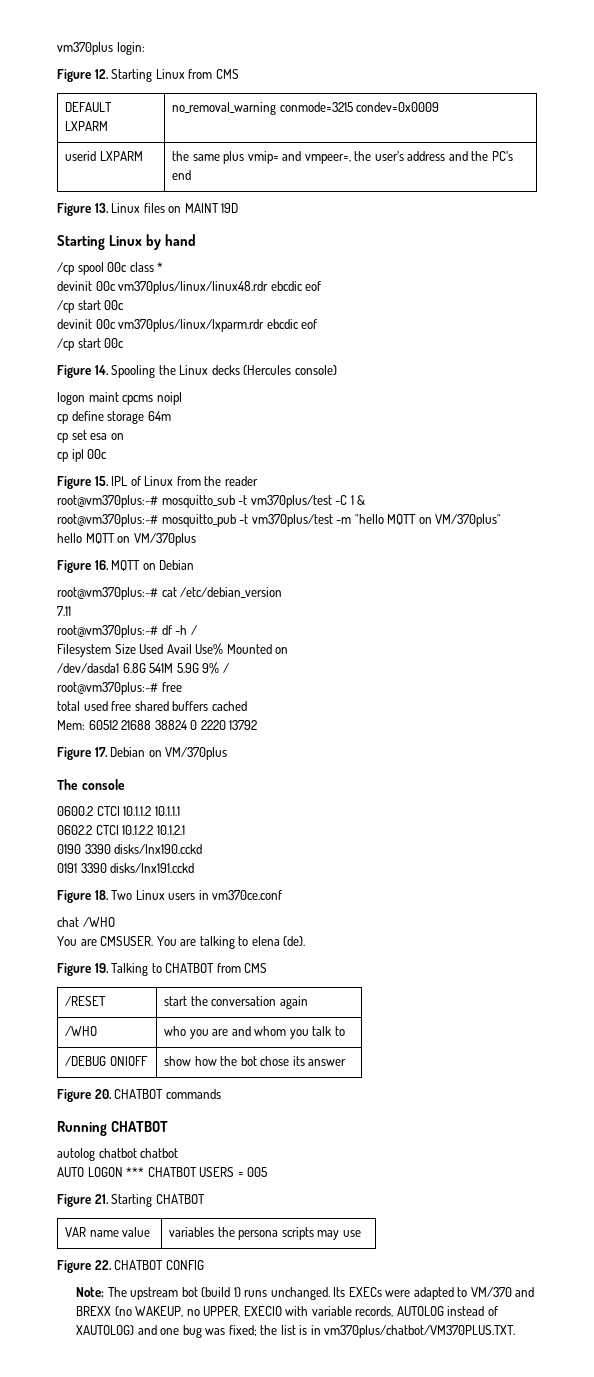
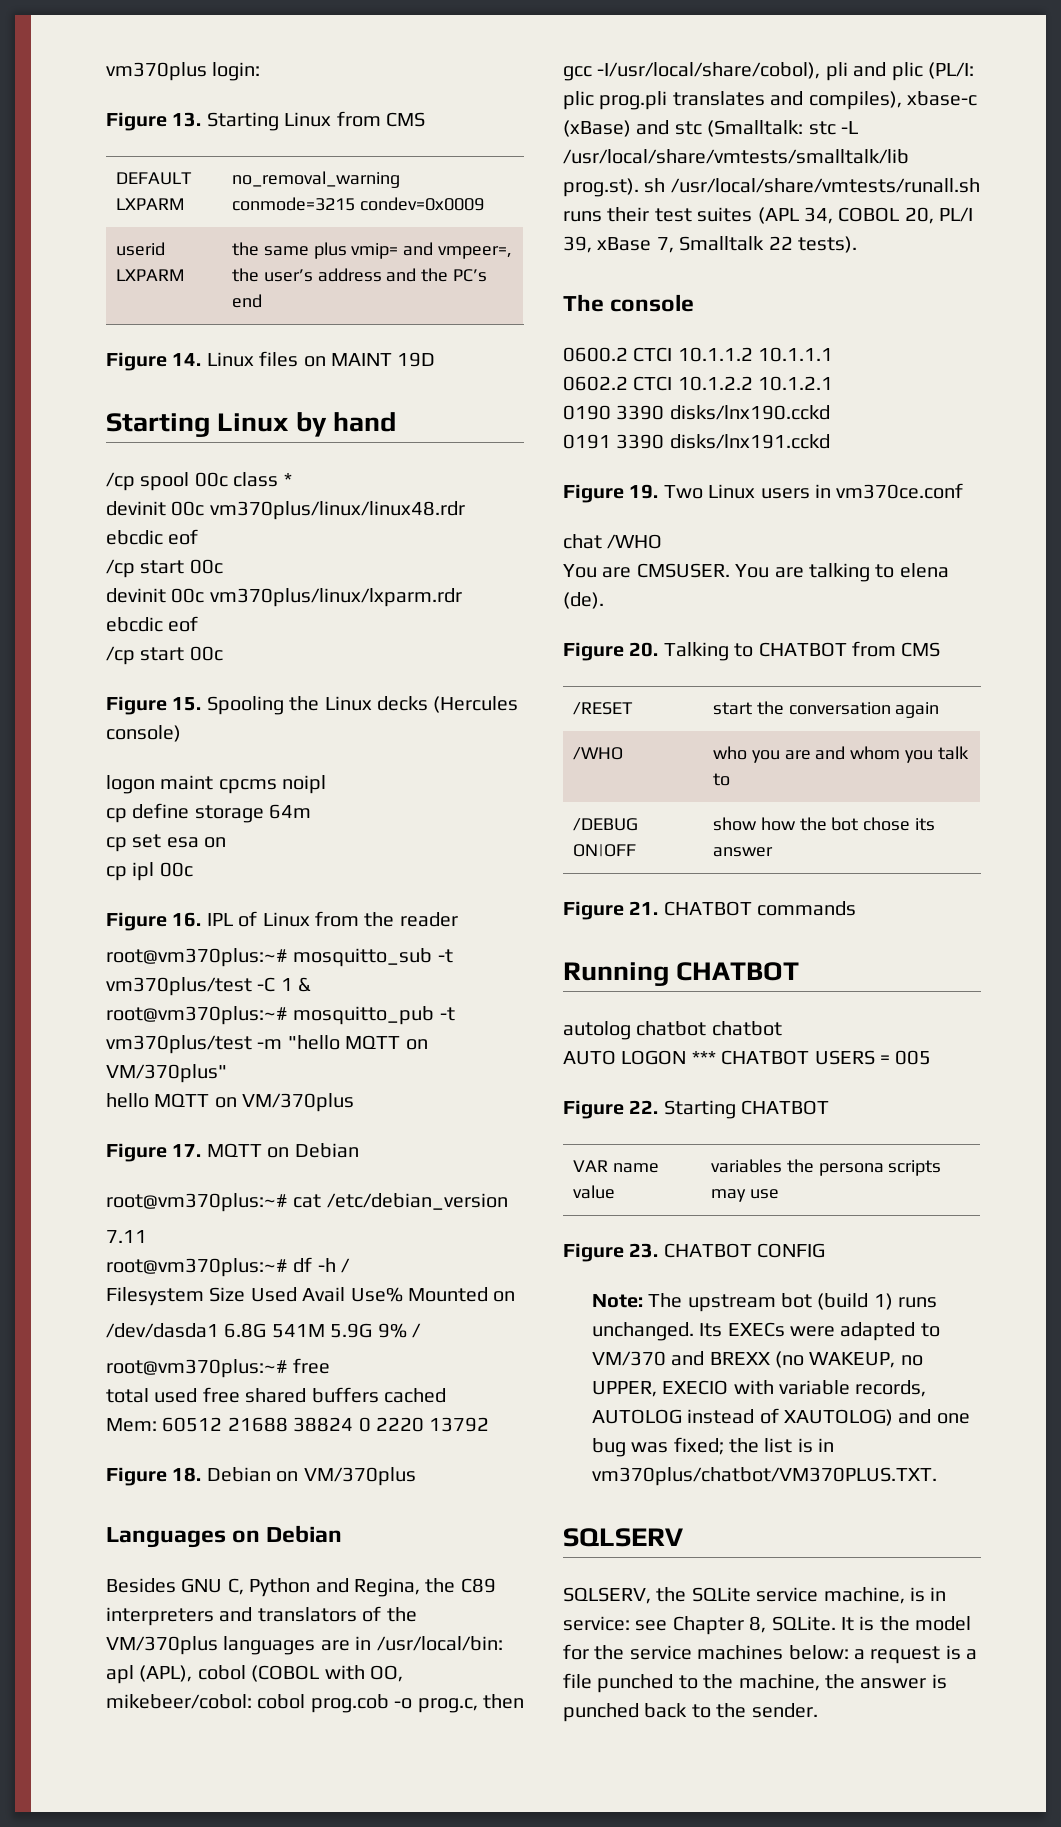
[94,69,109,79] 12. -> [172,112,202,127] 13.
[94,203,109,213] 13. -> [172,353,202,366] 14.
[94,365,109,375] 14. -> [172,697,202,711] 15.
[94,476,109,486] 15. -> [172,912,202,927] 16.
[94,560,109,570] 16. -> [172,1144,202,1157] 17.
[94,747,108,757] 17. -> [172,1467,202,1482] 18.
(228, 753) none -> [106,1525,343,1548] [106,1578,496,1597] [106,1606,417,1626] [106,1636,503,1655] [106,1665,403,1684] [106,1694,524,1713] [563,62,974,81] [563,91,977,110] [563,120,858,137] [563,149,909,164] [563,178,980,197] [563,207,974,224] [563,236,857,253] // Languages on Debian // Besides GNU C, Python and Regina, the C89 interpreters and translators of the VM/370plus languages are in /usr/local/bin: apl (APL), cobol (COBOL with OO, mikebeer/cobol: cobol prog.cob -o prog.c, then gcc -I/usr/local/share/cobol), pli and plic (PL/I: plic prog.pli translates and compiles), xbase-c (xBase) and stc (Smalltalk: stc -L /usr/local/share/vmtests/smalltalk/lib prog.st). sh /usr/local/share/vmtests/runall.sh runs their test suites (APL 34, COBOL 20, PL/I 39, xBase 7, Smalltalk 22 tests).
[94,890,109,900] 18. -> [629,484,659,499] 19.
[94,963,109,973] 19. -> [629,642,659,657] 20.
[94,1089,112,1099] 20. -> [629,901,659,915] 21.
[94,1194,109,1204] 21. -> [629,1100,659,1114] 22.
[94,1260,112,1270] 22. -> [629,1243,659,1258] 23.
(516, 1331) none -> [563,1528,683,1547] [563,1587,947,1604] [563,1616,972,1635] [563,1644,978,1664] [563,1673,947,1693] [563,1703,818,1722] // SQLSERV // SQLSERV, the SQLite service machine, is in service: see Chapter 8, SQLite. It is the model for the service machines below: a request is a file punched to the machine, the answer is punched back to the sender.

